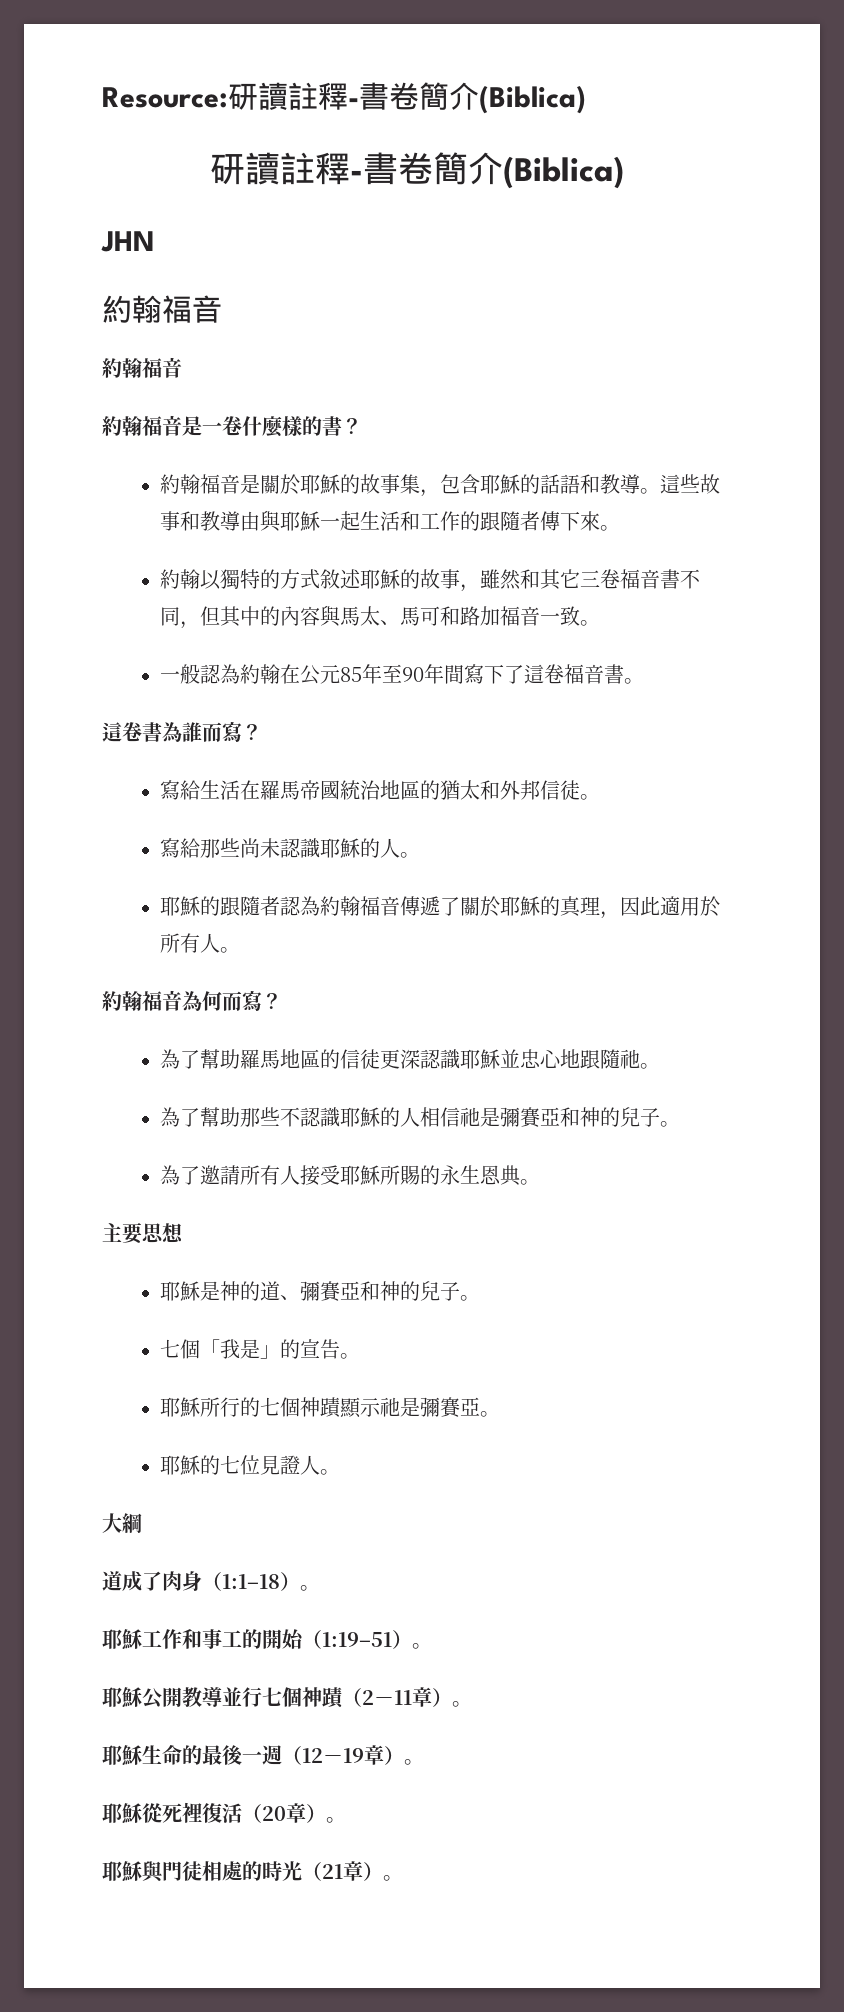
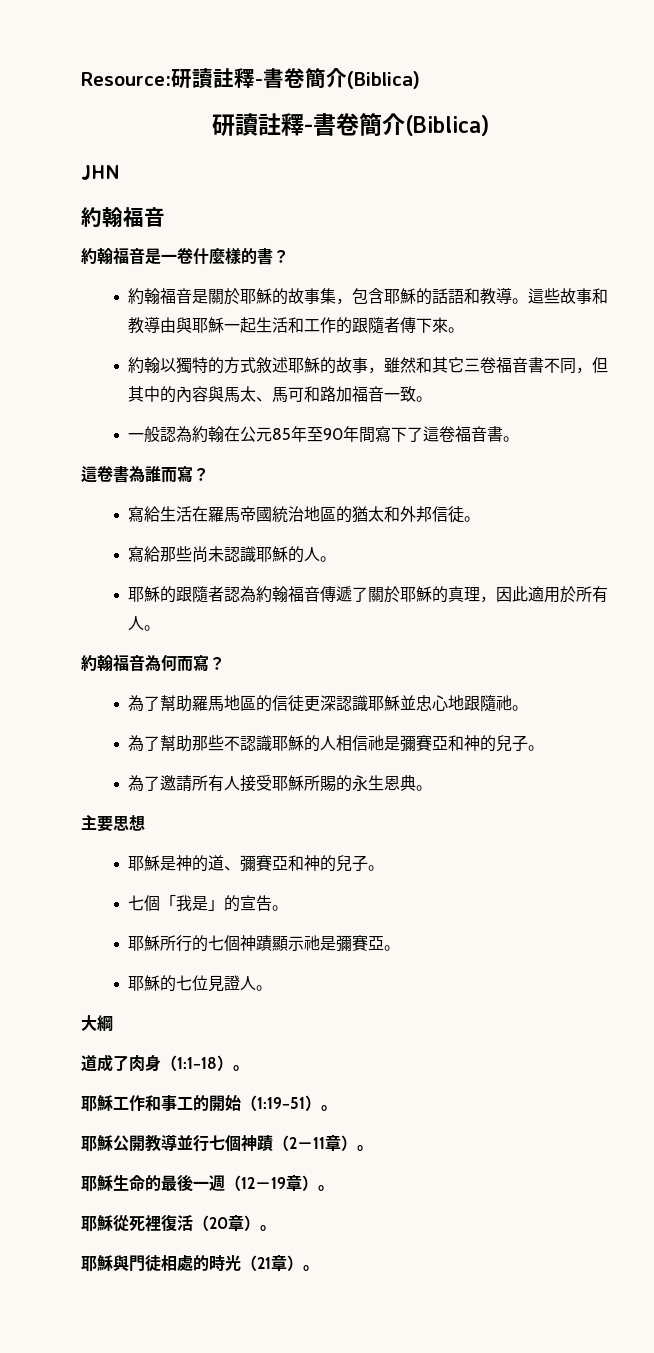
[102,415,182,436] // 約翰福音 -> (145, 256) none

